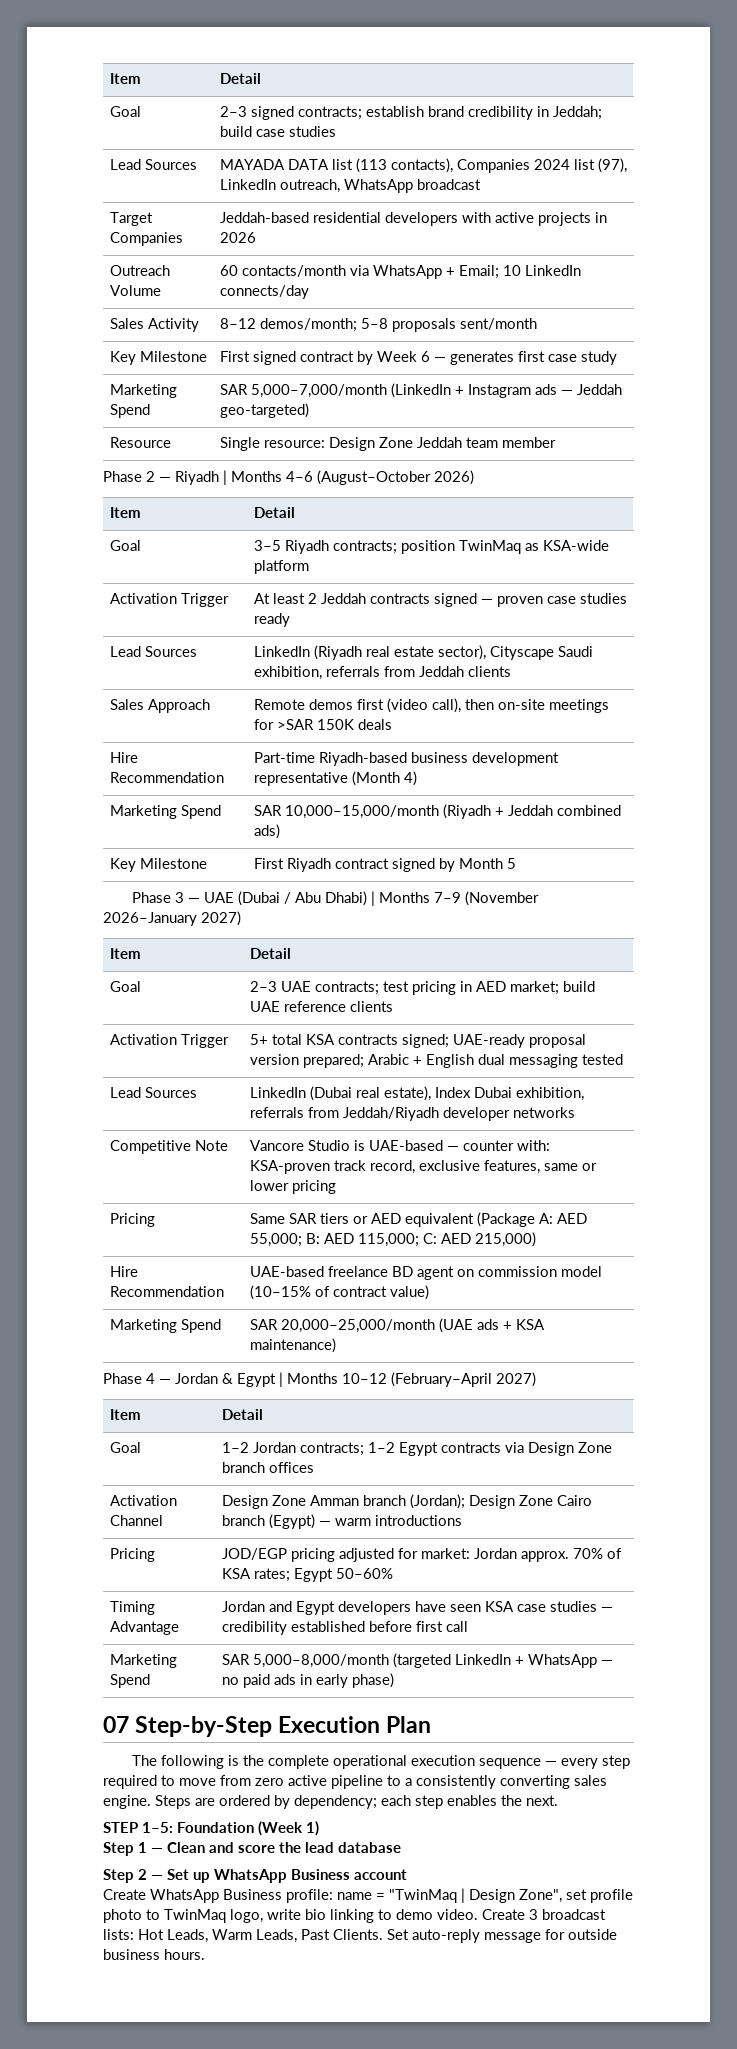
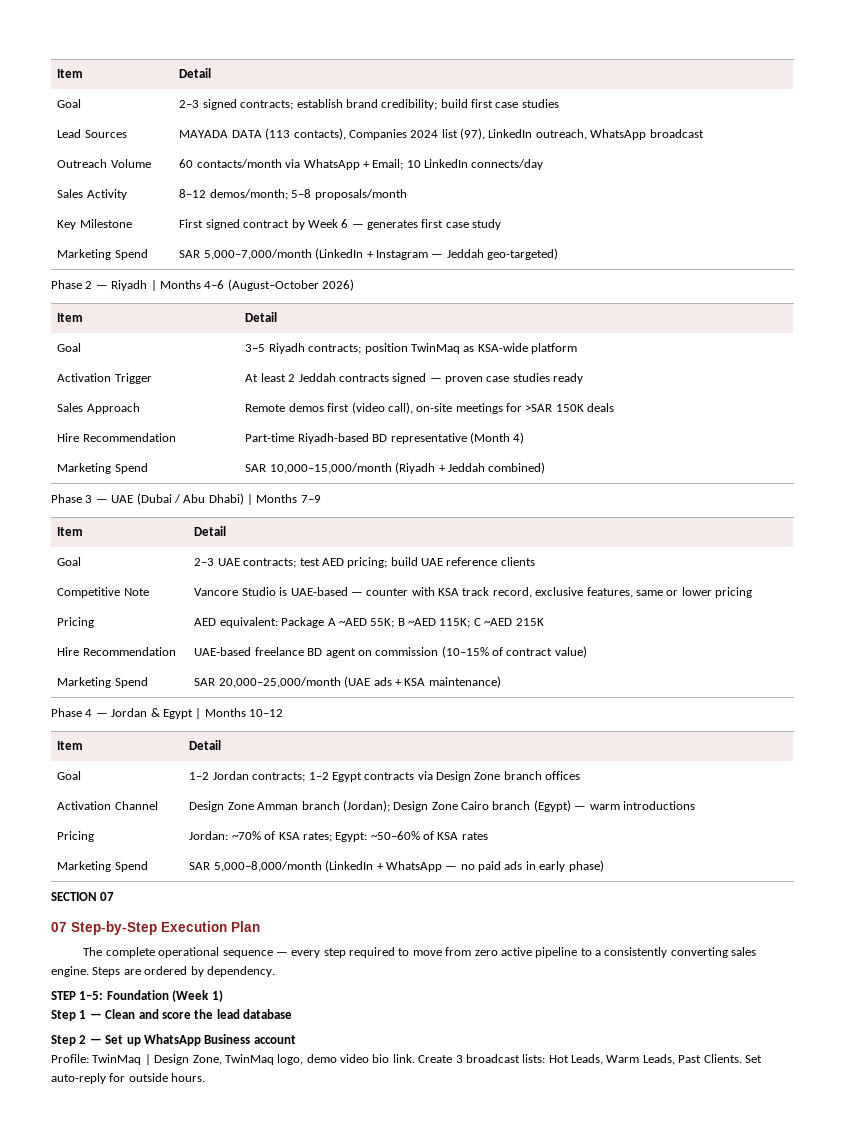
[467,106,602,120] [219,126,252,137] credibility in Jeddah; build -> [381,99,494,110] credibility; build first
[331,159,353,170] list -> (262, 134) none
[109,212,153,226] [109,232,183,246] [219,212,607,226] [219,232,256,243] // Target Companies | Jeddah-based residential developers with active projects in 2026 -> (704, 133) none
[391,318,537,332] proposals sent/month -> [314,189,407,200] proposals/month
[534,384,557,395] ads -> (428, 255) none
[109,437,171,448] [219,437,556,451] // Resource | Single resource: Design Zone Jeddah team member -> (559, 254) none
[109,646,197,657] [253,645,593,660] [253,666,511,680] // Lead Sources | LinkedIn (Riyadh real estate sector), Cityscape Saudi exhibition, referrals from Jeddah clients -> (584, 378) none
[464,699,494,710] then -> (413, 408) none
[410,752,559,766] business development -> [372,434,388,442] BD
[556,805,621,816] [253,824,280,839] [109,858,207,872] [253,858,516,872] combined ads) // Key Milestone | First Riyadh contract signed by Month 5 -> [488,462,546,474] combined)
[465,891,540,906] [103,911,241,926] (November 2026–January 2027) -> (321, 499) none
[411,981,559,995] pricing in AED market; -> [321,557,388,568] AED pricing;
[109,1034,229,1048] [249,1034,586,1048] [249,1054,623,1068] [109,1087,197,1098] [249,1086,584,1101] [249,1107,575,1121] // Activation Trigger | 5+ total KSA contracts signed; UAE-ready proposal version prepared; Arabic + English dual messaging tested // Lead Sources | LinkedIn (Dubai real estate), Index Dubai exhibition, referrals from Jeddah/Riyadh developer networks -> (535, 561) none
[516,1140,550,1151] [249,1160,330,1174] with: KSA-proven -> [411,587,460,596] with KSA
[249,1212,587,1227] [249,1232,536,1247] Same SAR tiers or AED equivalent (Package A: AED 55,000; B: AED 115,000; C: AED 215,000) -> [194,617,544,628] AED equivalent: Package A ~AED 55K; B ~AED 115K; C ~AED 215K
[560,1266,602,1277] model -> (439, 651) none
[391,1372,536,1387] (February–April 2027) -> (283, 713) none
[221,1548,622,1562] [221,1568,393,1582] [109,1601,155,1615] [109,1621,179,1635] [221,1601,613,1615] [221,1621,468,1635] JOD/EGP pricing adjusted for market: Jordan approx. 70% of KSA rates; Egypt 50–60% // Timing Advantage | Jordan and Egypt developers have seen KSA case studies — credibility established before first call -> [189,831,488,842] Jordan: ~70% of KSA rates; Egypt: ~50–60% of KSA rates
[392,1653,511,1668] (targeted LinkedIn -> [325,860,374,872] (LinkedIn
(394, 1680) none -> [51,892,115,901] // SECTION 07
[161,1755,265,1769] following is the -> (103, 951) none
[411,1755,476,1766] execution -> (220, 952) none
[294,1795,558,1809] dependency; each step enables the next. -> [206,966,275,977] dependency.
[103,1888,633,1903] [103,1909,478,1923] Create WhatsApp Business profile: name = "TwinMaq | Design Zone", set profile photo to TwinMaq logo, write bio linking to demo video. -> [51,1054,415,1065] Profile: TwinMaq | Design Zone, TwinMaq logo, demo video bio link.
[484,1932,541,1943] message -> (106, 1078) none
[103,1949,160,1960] business -> (168, 1077) none

